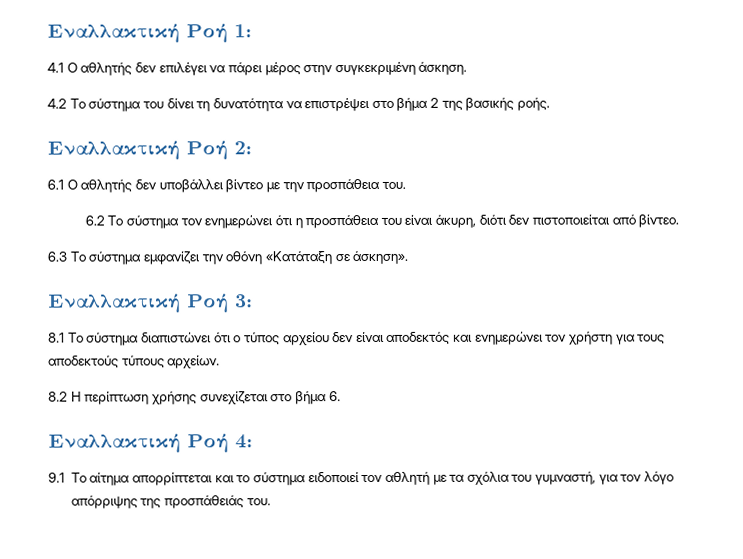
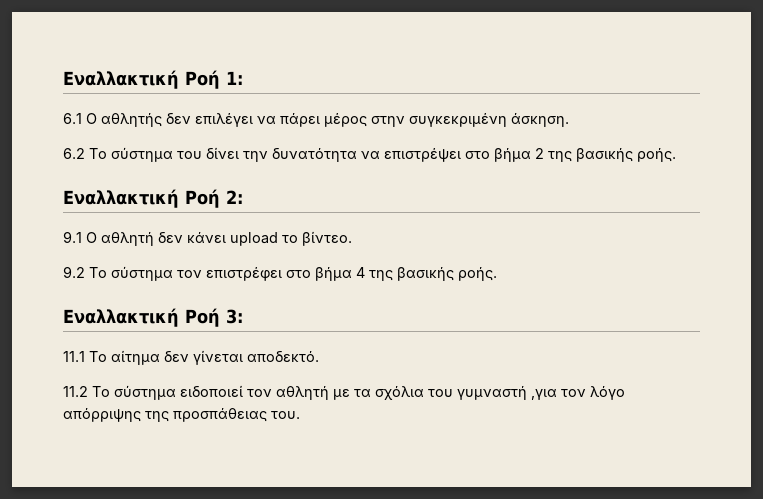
[47,62,64,73] 4.1 -> [63,113,82,124] 6.1
[47,98,67,109] 4.2 -> [63,148,85,159] 6.2
[196,101,211,112] τη -> [243,151,268,162] την
[47,178,406,193] [84,214,680,229] [47,250,409,265] [48,293,253,313] [48,331,666,346] [48,355,221,369] [48,391,341,405] [48,433,253,453] [48,472,251,486] 6.1 Ο αθλητής δεν υποβάλλει βίντεο με την προσπάθεια του. // 6.2 Το σύστημα τον ενημερώνει ότι η προσπάθεια του είναι άκυρη, διότι δεν πιστοποιείται από βίντεο. // 6.3 Το σύστημα εμφανίζει την οθόνη «Κατάταξη σε άσκηση». // Εναλλακτική Ροή 3: // 8.1 Το σύστημα διαπιστώνει ότι ο τύπος αρχείου δεν είναι αποδεκτός και ενημερώνει τον χρήστη για τους αποδεκτούς τύπους αρχείων. // 8.2 Η περίπτωση χρήσης συνεχίζεται στο βήμα 6. // Εναλλακτική Ροή 4: // 9.1 Το αίτημα απορρίπτεται και το -> [63,231,352,246] [63,266,497,281] [63,308,243,327] [63,350,319,365] [63,386,110,397] 9.1 Ο αθλητή δεν κάνει upload το βίντεο. // 9.2 Το σύστημα τον επιστρέφει στο βήμα 4 της βασικής ροής. // Εναλλακτική Ροή 3: // 11.1 Το αίτημα δεν γίνεται αποδεκτό. // 11.2 Το
[535,471,619,485] γυμναστή, για -> [457,386,557,400] γυμναστή ,για
[164,495,245,509] προσπάθειάς -> [173,408,267,422] προσπάθειας

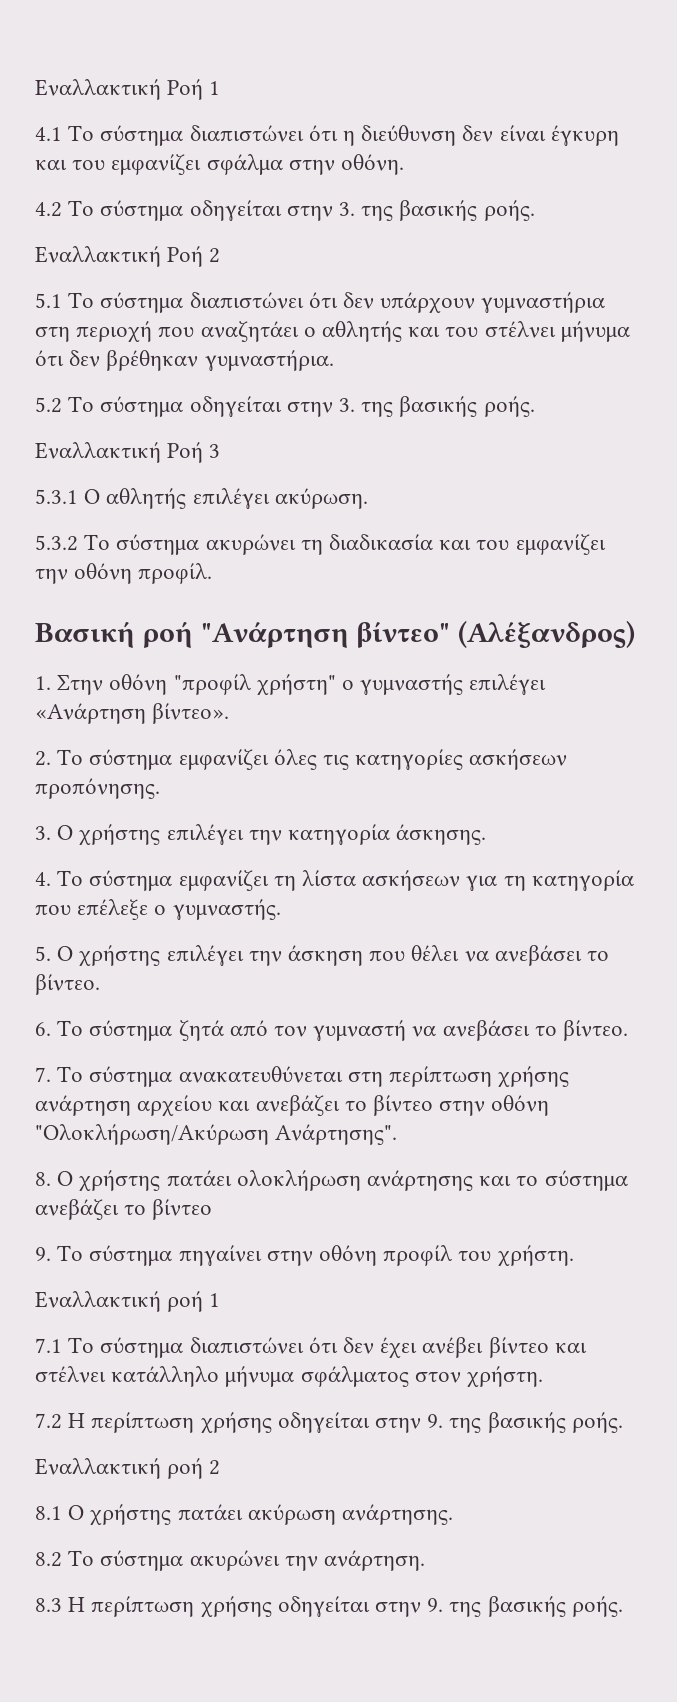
[63,70,243,89] [63,113,569,127] [63,147,676,162] [63,189,243,208] [63,231,352,246] [63,266,497,281] [63,308,243,327] [63,350,319,365] [63,385,625,400] [63,408,300,422] Εναλλακτική Ροή 1: // 6.1 Ο αθλητής δεν επιλέγει να πάρει μέρος στην συγκεκριμένη άσκηση. // 6.2 Το σύστημα του δίνει την δυνατότητα να επιστρέψει στο βήμα 2 της βασικής ροής. // Εναλλακτική Ροή 2: // 9.1 Ο αθλητή δεν κάνει upload το βίντεο. // 9.2 Το σύστημα τον επιστρέφει στο βήμα 4 της βασικής ροής. // Εναλλακτική Ροή 3: // 11.1 Το αίτημα δεν γίνεται αποδεκτό. // 11.2 Το σύστημα ειδοποιεί τον αθλητή με τα σχόλια του γυμναστή ,για τον λόγο απόρριψης της προσπάθειας του. -> [35,79,221,100] [35,125,619,146] [35,154,405,175] [35,200,535,221] [35,246,221,267] [35,292,606,314] [35,321,630,343] [35,350,334,371] [35,396,535,417] [35,442,221,463] [35,488,368,509] [35,534,606,555] [35,563,213,584] [35,620,636,648] [35,674,547,696] [35,703,230,724] [35,749,568,770] [35,778,160,799] [35,824,487,846] [35,870,634,891] [35,899,281,920] [35,945,610,967] [35,974,100,995] [35,1020,629,1041] [35,1066,570,1088] [35,1095,550,1117] [35,1124,398,1145] [35,1170,628,1192] [35,1199,213,1220] [35,1245,574,1267] [35,1291,221,1312] [35,1337,587,1359] [35,1366,544,1388] [35,1412,623,1434] [35,1458,221,1479] [35,1504,454,1526] [35,1550,426,1571] [35,1596,623,1618] Εναλλακτική Ροή 1 // 4.1 Το σύστημα διαπιστώνει ότι η διεύθυνση δεν είναι έγκυρη και του εμφανίζει σφάλμα στην οθόνη. // 4.2 Το σύστημα οδηγείται στην 3. της βασικής ροής. // Εναλλακτική Ροή 2 // 5.1 Το σύστημα διαπιστώνει ότι δεν υπάρχουν γυμναστήρια στη περιοχή που αναζητάει ο αθλητής και του στέλνει μήνυμα ότι δεν βρέθηκαν γυμναστήρια. // 5.2 Το σύστημα οδηγείται στην 3. της βασικής ροής. // Εναλλακτική Ροή 3 // 5.3.1 Ο αθλητής επιλέγει ακύρωση. // 5.3.2 Το σύστημα ακυρώνει τη διαδικασία και του εμφανίζει την οθόνη προφίλ. // Βασική ροή "Ανάρτηση βίντεο" (Αλέξανδρος) // 1. Στην οθόνη "προφίλ χρήστη" ο γυμναστής επιλέγει «Ανάρτηση βίντεο». // 2. Το σύστημα εμφανίζει όλες τις κατηγορίες ασκήσεων προπόνησης. // 3. Ο χρήστης επιλέγει την κατηγορία άσκησης. // 4. Το σύστημα εμφανίζει τη λίστα ασκήσεων για τη κατηγορία που επέλεξε ο γυμναστής. // 5. Ο χρήστης επιλέγει την άσκηση που θέλει να ανεβάσει το βίντεο. // 6. Το σύστημα ζητά από τον γυμναστή να ανεβάσει το βίντεο. // 7. Το σύστημα ανακατευθύνεται στη περίπτωση χρήσης ανάρτηση αρχείου και ανεβάζει το βίντεο στην οθόνη "Ολοκλήρωση/Ακύρωση Ανάρτησης". // 8. Ο χρήστης πατάει ολοκλήρωση ανάρτησης και το σύστημα ανεβάζει το βίντεο // 9. Το σύστημα πηγαίνει στην οθόνη προφίλ του χρήστη. // Εναλλακτική ροή 1 // 7.1 Το σύστημα διαπιστώνει ότι δεν έχει ανέβει βίντεο και στέλνει κατάλληλο μήνυμα σφάλματος στον χρήστη. // 7.2 Η περίπτωση χρήσης οδηγείται στην 9. της βασικής ροής. // Εναλλακτική ροή 2 // 8.1 Ο χρήστης πατάει ακύρωση ανάρτησης. // 8.2 Το σύστημα ακυρώνει την ανάρτηση. // 8.3 Η περίπτωση χρήσης οδηγείται στην 9. της βασικής ροής.

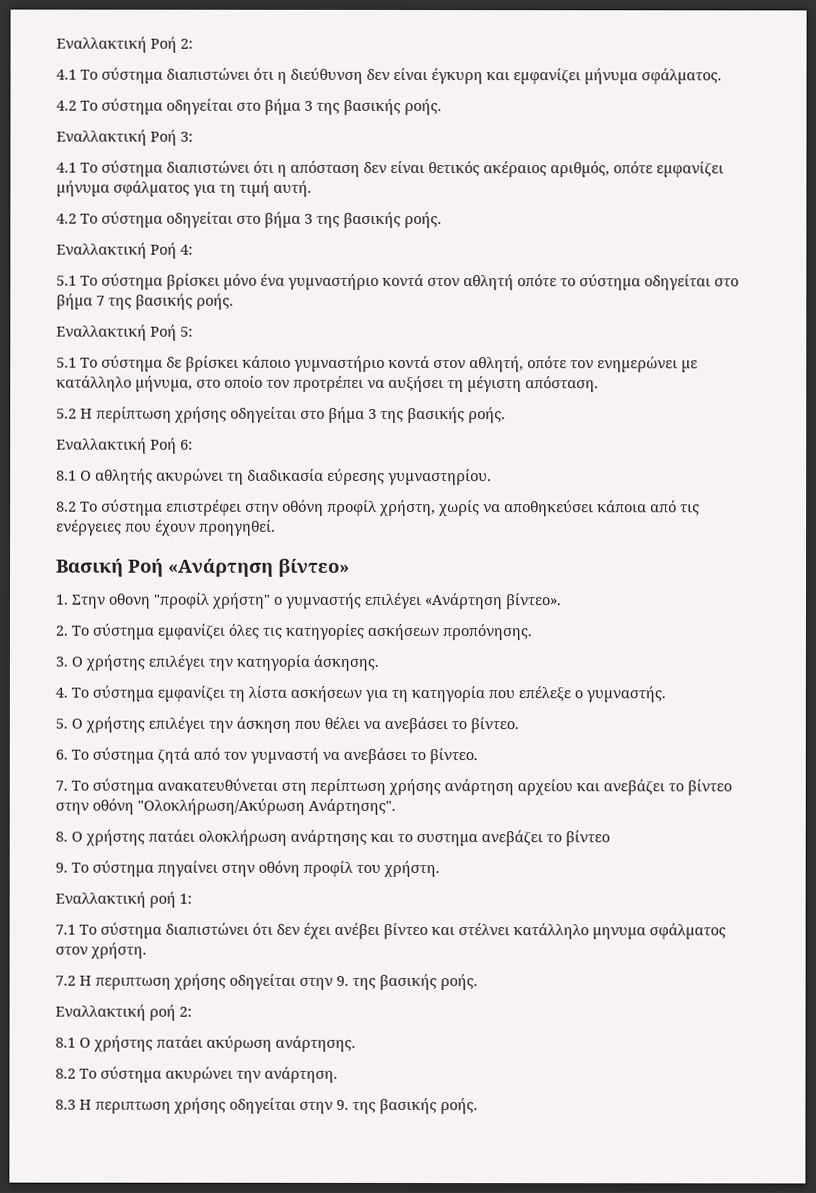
[35,79,221,100] Εναλλακτική Ροή 1 -> [56,36,193,53] Εναλλακτική Ροή 2:
[72,154,405,175] [35,200,535,221] [35,246,221,267] [35,292,606,314] [35,321,630,343] [35,350,334,371] [35,396,535,417] [35,442,221,463] [35,488,368,509] [35,534,606,555] [35,563,213,584] [35,620,636,648] του εμφανίζει σφάλμα στην οθόνη. // 4.2 Το σύστημα οδηγείται στην 3. της βασικής ροής. // Εναλλακτική Ροή 2 // 5.1 Το σύστημα διαπιστώνει ότι δεν υπάρχουν γυμναστήρια στη περιοχή που αναζητάει ο αθλητής και του στέλνει μήνυμα ότι δεν βρέθηκαν γυμναστήρια. // 5.2 Το σύστημα οδηγείται στην 3. της βασικής ροής. // Εναλλακτική Ροή 3 // 5.3.1 Ο αθλητής επιλέγει ακύρωση. // 5.3.2 Το σύστημα ακυρώνει τη διαδικασία και του εμφανίζει την οθόνη προφίλ. // Βασική ροή "Ανάρτηση βίντεο" (Αλέξανδρος) -> [513,68,722,85] [56,98,442,116] [56,129,193,146] [56,160,724,178] [56,180,312,197] [56,211,442,229] [56,242,193,259] [56,273,739,291] [56,293,234,310] [56,324,193,341] [56,355,698,373] [56,375,599,393] [56,406,506,424] [56,437,193,454] [56,468,492,486] [56,499,700,517] [56,519,276,536] [56,558,350,577] εμφανίζει μήνυμα σφάλματος. // 4.2 Το σύστημα οδηγείται στο βήμα 3 της βασικής ροής. // Εναλλακτική Ροή 3: // 4.1 Το σύστημα διαπιστώνει ότι η απόσταση δεν είναι θετικός ακέραιος αριθμός, οπότε εμφανίζει μήνυμα σφάλματος για τη τιμή αυτή. // 4.2 Το σύστημα οδηγείται στο βήμα 3 της βασικής ροής. // Εναλλακτική Ροή 4: // 5.1 Το σύστημα βρίσκει μόνο ένα γυμναστήριο κοντά στον αθλητή οπότε το σύστημα οδηγείται στο βήμα 7 της βασικής ροής. // Εναλλακτική Ροή 5: // 5.1 Το σύστημα δε βρίσκει κάποιο γυμναστήριο κοντά στον αθλητή, οπότε τον ενημερώνει με κατάλληλο μήνυμα, στο οποίο τον προτρέπει να αυξήσει τη μέγιστη απόσταση. // 5.2 Η περίπτωση χρήσης οδηγείται στο βήμα 3 της βασικής ροής. // Εναλλακτική Ροή 6: // 8.1 Ο αθλητής ακυρώνει τη διαδικασία εύρεσης γυμναστηρίου. // 8.2 Το σύστημα επιστρέφει στην οθόνη προφίλ χρήστη, χωρίς να αποθηκεύσει κάποια από τις ενέργειες που έχουν προηγηθεί. // Βασική Ροή «Ανάρτηση βίντεο»
[109,674,168,695] οθόνη -> [108,593,151,609] οθονη
[544,1170,628,1191] σύστημα -> [416,834,478,847] συστημα
[209,1293,221,1307] 1 -> [179,893,192,904] 1:
[225,1366,295,1387] μήνυμα -> [592,927,646,940] μηνυμα
[91,1412,195,1433] περίπτωση -> [95,976,171,990] περιπτωση
[209,1460,221,1475] 2 -> [179,1006,192,1017] 2:
[91,1596,195,1617] περίπτωση -> [95,1100,171,1114] περιπτωση

